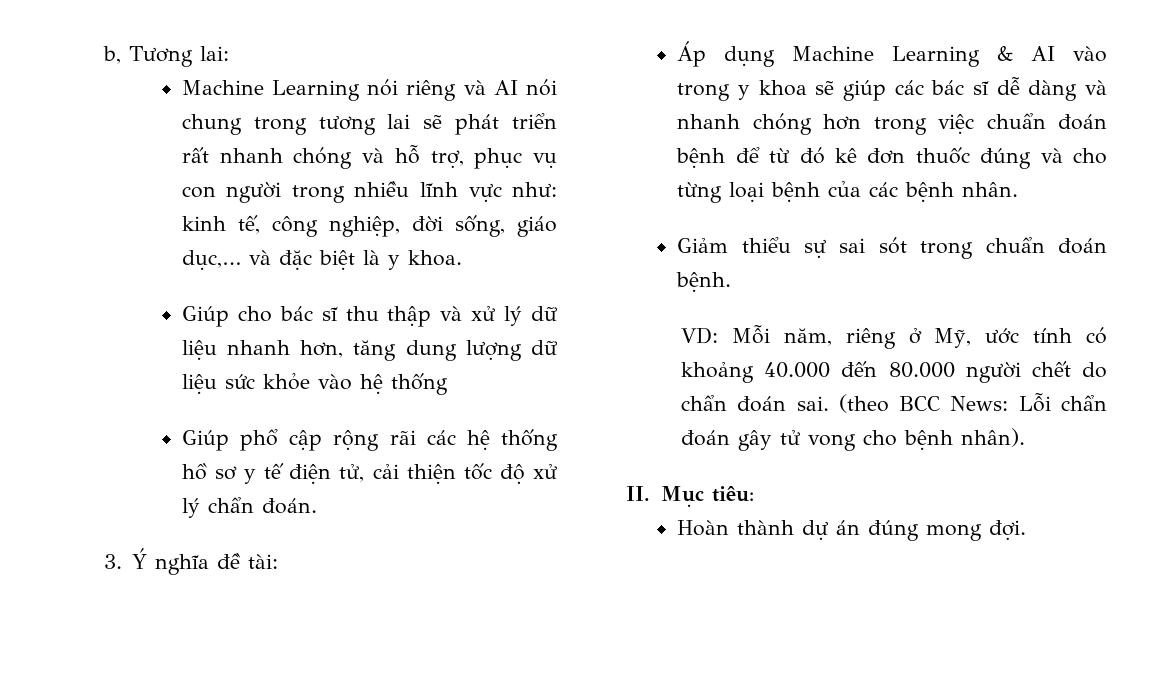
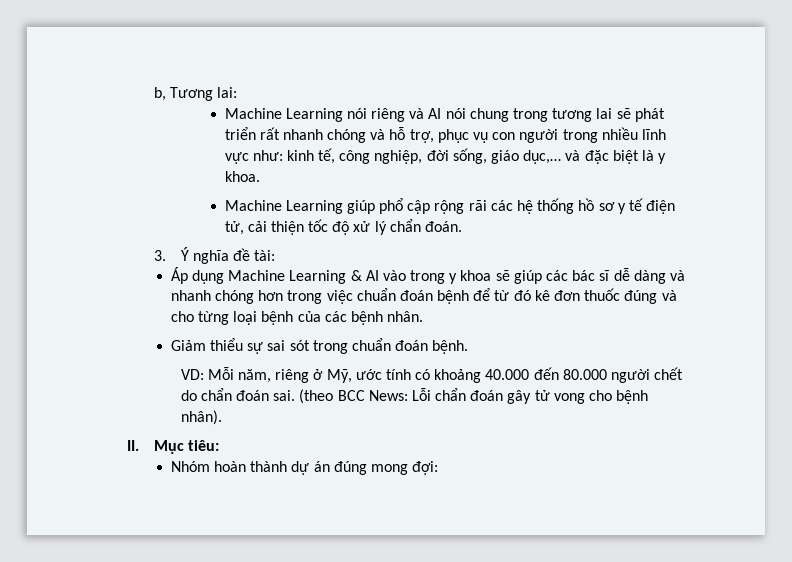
[181,306,558,327] [181,340,558,361] [181,373,448,395] [181,430,229,451] Giúp cho bác sĩ thu thập và xử lý dữ liệu nhanh hơn, tăng dung lượng dữ liệu sức khỏe vào hệ thống // Giúp -> [224,200,375,214] Machine Learning giúp
[677,520,730,536] Hoàn -> [170,461,246,472] Nhóm hoàn
[989,520,1027,540] đợi. -> [412,461,439,475] đợi:

